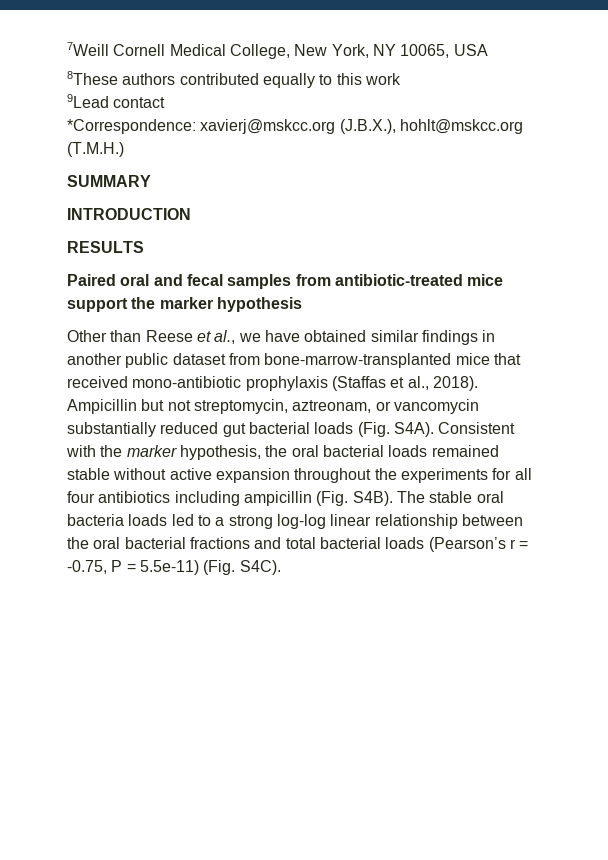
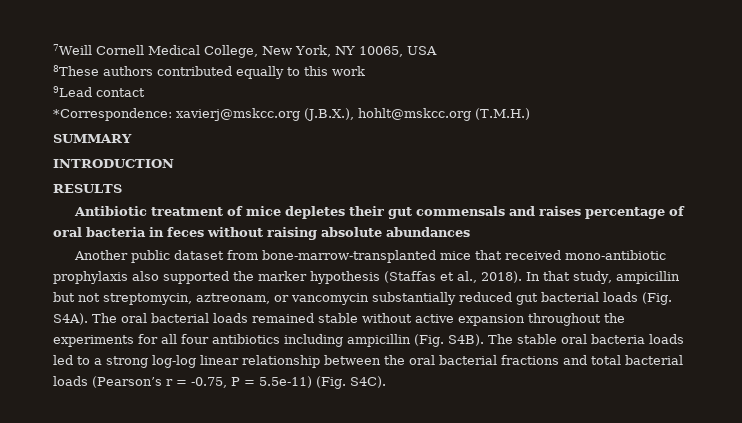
[67,274,504,289] [67,297,302,312] [67,330,496,345] [67,353,122,365] Paired oral and fecal samples from antibiotic-treated mice support the marker hypothesis // Other than Reese et al., we have obtained similar findings in another -> [73,206,685,219] [53,227,470,240] [73,250,128,260] Antibiotic treatment of mice depletes their gut commensals and raises percentage of oral bacteria in feces without raising absolute abundances // Another
[331,376,478,391] [67,399,137,414] (Staffas et al., 2018). Ampicillin -> [132,271,680,284] also supported the marker hypothesis (Staffas et al., 2018). In that study, ampicillin
[438,422,516,434] [66,445,288,460] Consistent with the marker hypothesis, the -> [92,313,117,323] The

